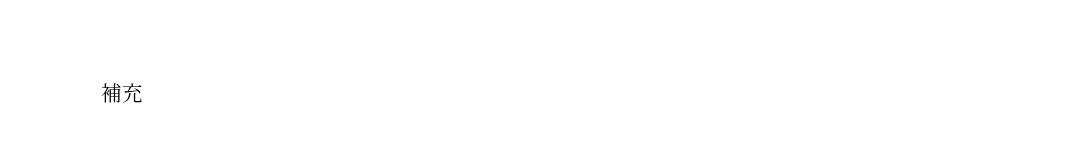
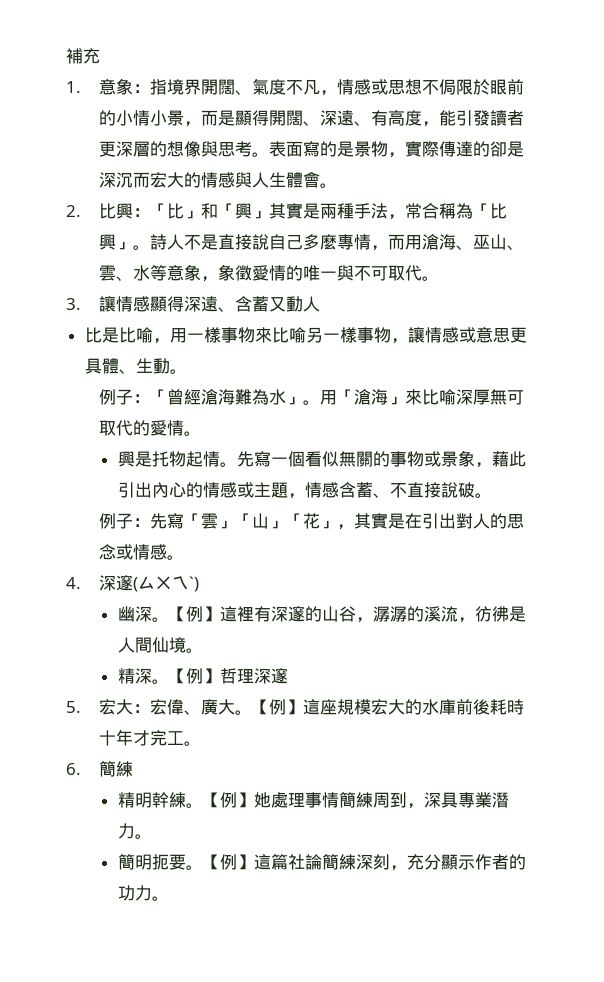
(143, 93) none -> [66,78,525,96] [99,110,525,127] [99,141,525,158] [99,171,338,188] [66,203,508,220] [99,234,525,251] [99,264,440,282] [66,296,321,312] [84,327,527,344] [84,358,187,374] [99,389,525,405] [99,420,202,436] [117,450,526,468] [117,482,492,499] [99,513,525,530] [99,544,185,560] [66,575,200,592] [117,605,526,623] [117,637,203,653] [117,668,288,684] [66,698,525,715] [99,729,202,746] [66,761,134,777] [117,792,509,809] [117,823,152,839] [117,853,526,871] [117,885,169,901] // 1.意象：指境界開闊、氣度不凡，情感或思想不侷限於眼前的小情小景，而是顯得開闊、深遠、有高度，能引發讀者更深層的想像與思考。表面寫的是景物，實際傳達的卻是深沉而宏大的情感與人生體會。 // 2.比興：「比」和「興」其實是兩種手法，常合稱為「比興」。詩人不是直接說自己多麼專情，而用滄海、巫山、雲、水等意象，象徵愛情的唯一與不可取代。 // 3.讓情感顯得深遠、含蓄又動人 // 比是比喻，用一樣事物來比喻另一樣事物，讓情感或意思更具體、生動。 // 例子：「曾經滄海難為水」。用「滄海」來比喻深厚無可取代的愛情。 // 興是托物起情。先寫一個看似無關的事物或景象，藉此引出內心的情感或主題，情感含蓄、不直接說破。 // 例子：先寫「雲」「山」「花」，其實是在引出對人的思念或情感。 // 4.深邃(ㄙㄨㄟˋ) // 幽深。【例】這裡有深邃的山谷，潺潺的溪流，彷彿是人間仙境。 // 精深。【例】哲理深邃 // 5.宏大：宏偉、廣大。【例】這座規模宏大的水庫前後耗時十年才完工。 // 6.簡練 // 精明幹練。【例】她處理事情簡練周到，深具專業潛力。 // 簡明扼要。【例】這篇社論簡練深刻，充分顯示作者的功力。

